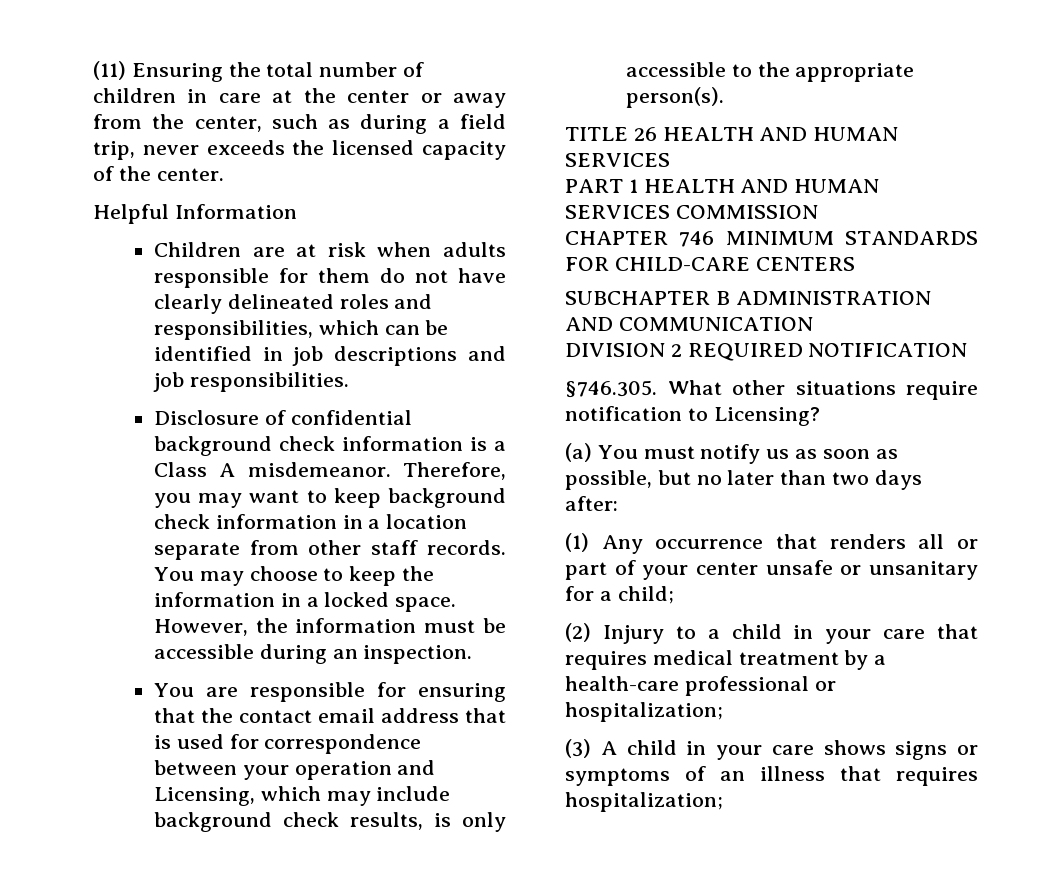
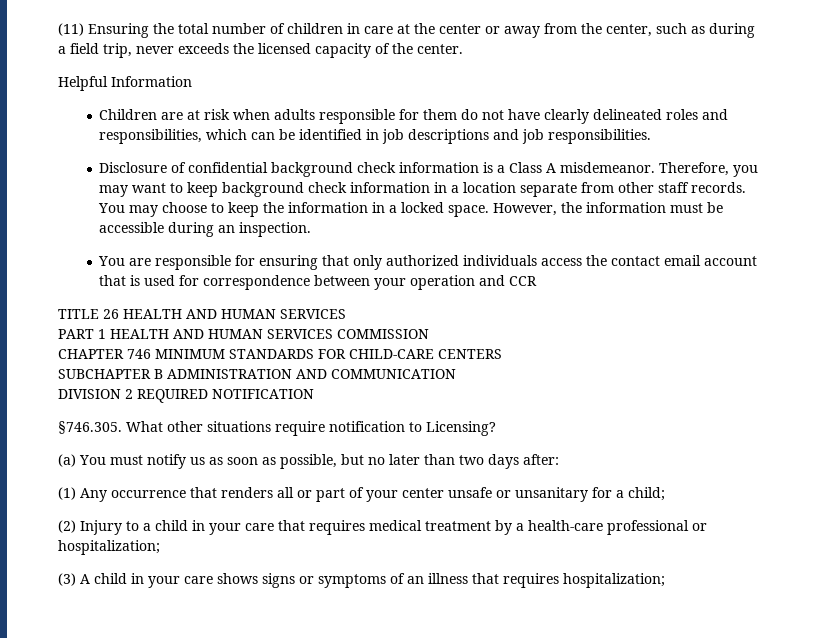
(195, 715) none -> [353,255,583,270] only authorized individuals access
[380,708,459,723] address -> [704,256,758,266] account
[153,786,451,806] [153,812,506,832] [625,62,915,82] [625,87,724,108] Licensing, which may include background check results, is only accessible to the appropriate person(s). -> [509,276,538,286] CCR

